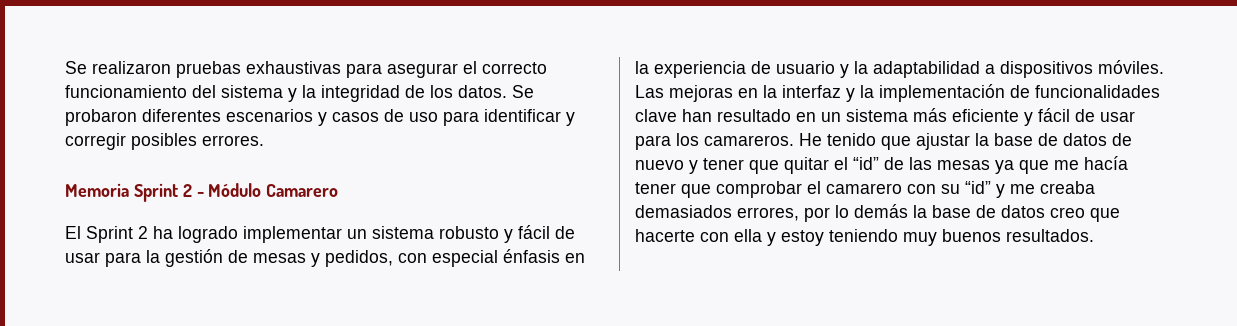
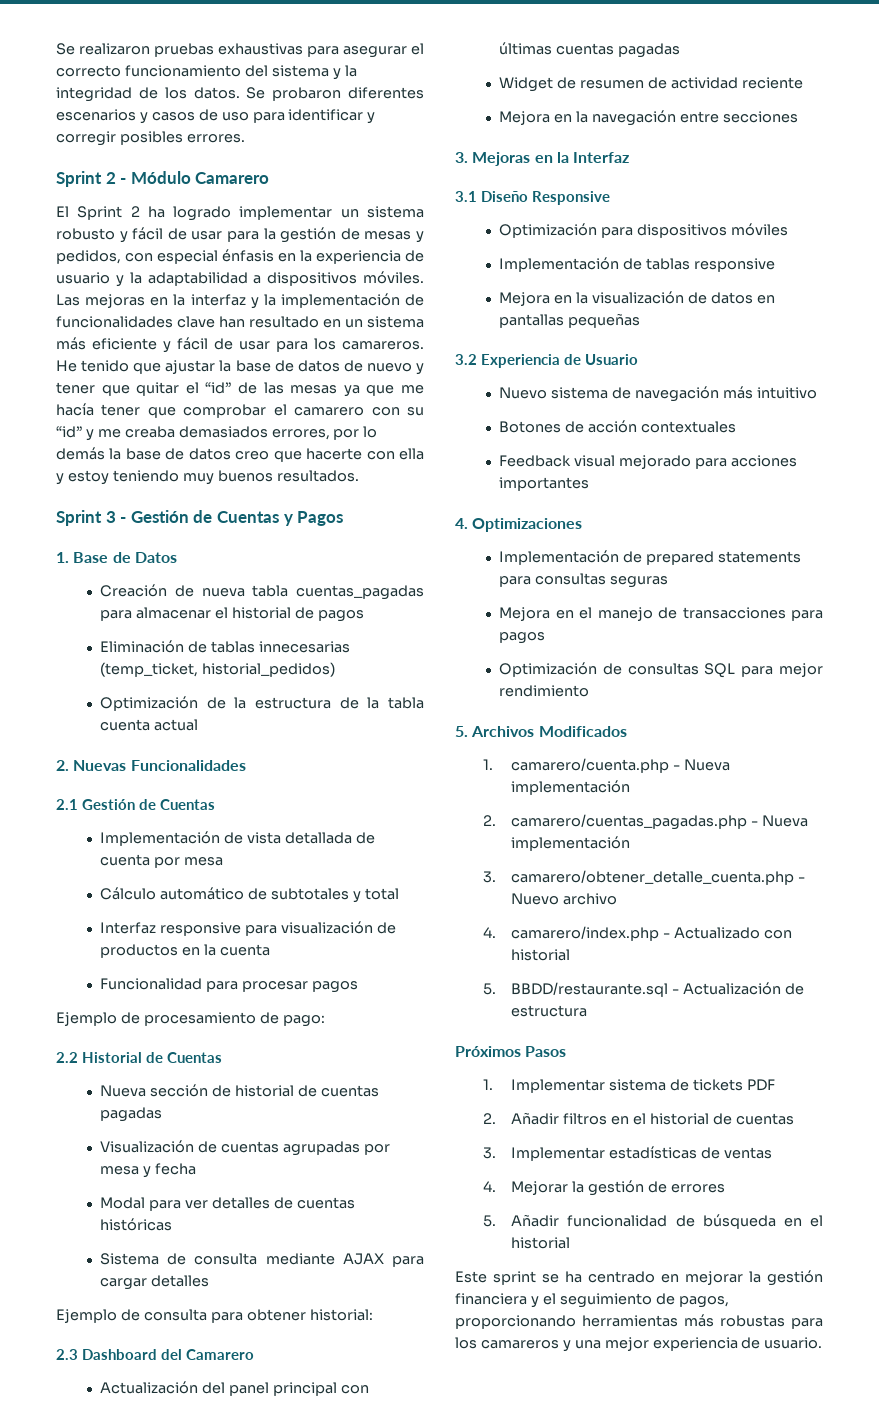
[65,183,129,197] Memoria -> (245, 138) none
(1094, 235) none -> [56,510,344,526] [56,552,177,563] [100,584,424,600] [100,607,364,622] [100,640,350,653] [100,662,335,677] [100,696,424,711] [100,719,198,731] [56,760,246,771] [56,799,215,810] [100,831,375,846] [100,854,223,868] [100,887,399,903] [100,921,396,936] [100,944,270,958] [100,978,358,993] [56,1012,325,1027] [56,1052,222,1063] [100,1084,379,1097] [100,1107,163,1122] [100,1140,390,1156] [100,1163,196,1178] [100,1197,355,1211] [100,1218,173,1231] [100,1253,424,1267] [100,1275,209,1290] [56,1309,373,1323] [56,1349,254,1360] [100,1381,369,1396] [499,42,680,58] [499,77,803,92] [499,110,798,126] [455,152,630,166] [455,191,610,205] [499,223,788,238] [499,257,775,272] [499,291,775,306] [499,313,640,328] [455,354,638,368] [499,386,817,402] [499,420,736,433] [499,455,797,469] [499,477,590,491] [455,518,583,532] [499,550,801,565] [499,573,668,588] [499,607,823,621] [499,632,546,644] [499,662,823,678] [499,685,590,697] [455,726,627,737] [483,758,731,773] [511,780,631,795] [483,814,809,830] [511,836,631,851] [483,870,806,885] [511,893,618,905] [483,926,792,941] [511,949,571,961] [483,982,804,997] [511,1005,588,1017] [455,1046,567,1057] [483,1079,775,1093] [483,1112,794,1125] [483,1146,772,1161] [483,1180,725,1196] [483,1214,823,1229] [511,1237,571,1249] [455,1270,823,1286] [455,1293,729,1308] [455,1314,823,1329] [455,1337,823,1352] // Sprint 3 - Gestión de Cuentas y Pagos // 1. Base de Datos // Creación de nueva tabla cuentas_pagadas para almacenar el historial de pagos // Eliminación de tablas innecesarias (temp_ticket, historial_pedidos) // Optimización de la estructura de la tabla cuenta actual // 2. Nuevas Funcionalidades // 2.1 Gestión de Cuentas // Implementación de vista detallada de cuenta por mesa // Cálculo automático de subtotales y total // Interfaz responsive para visualización de productos en la cuenta // Funcionalidad para procesar pagos // Ejemplo de procesamiento de pago: // 2.2 Historial de Cuentas // Nueva sección de historial de cuentas pagadas // Visualización de cuentas agrupadas por mesa y fecha // Modal para ver detalles de cuentas históricas // Sistema de consulta mediante AJAX para cargar detalles // Ejemplo de consulta para obtener historial: // 2.3 Dashboard del Camarero // Actualización del panel principal con últimas cuentas pagadas // Widget de resumen de actividad reciente // Mejora en la navegación entre secciones // 3. Mejoras en la Interfaz // 3.1 Diseño Responsive // Optimización para dispositivos móviles // Implementación de tablas responsive // Mejora en la visualización de datos en pantallas pequeñas // 3.2 Experiencia de Usuario // Nuevo sistema de navegación más intuitivo // Botones de acción contextuales // Feedback visual mejorado para acciones importantes // 4. Optimizaciones // Implementación de prepared statements para consultas seguras // Mejora en el manejo de transacciones para pagos // Optimización de consultas SQL para mejor rendimiento // 5. Archivos Modificados // 1. camarero/cuenta.php - Nueva implementación // 2. camarero/cuentas_pagadas.php - Nueva implementación // 3. camarero/obtener_detalle_cuenta.php - Nuevo archivo // 4. camarero/index.php - Actualizado con historial // 5. BBDD/restaurante.sql - Actualización de estructura // Próximos Pasos // 1. Implementar sistema de tickets PDF // 2. Añadir filtros en el historial de cuentas // 3. Implementar estadísticas de ventas // 4. Mejorar la gestión de errores // 5. Añadir funcionalidad de búsqueda en el historial // Este sprint se ha centrado en mejorar la gestión financiera y el seguimiento de pagos, proporcionando herramientas más robustas para los camareros y una mejor experiencia de usuario.

